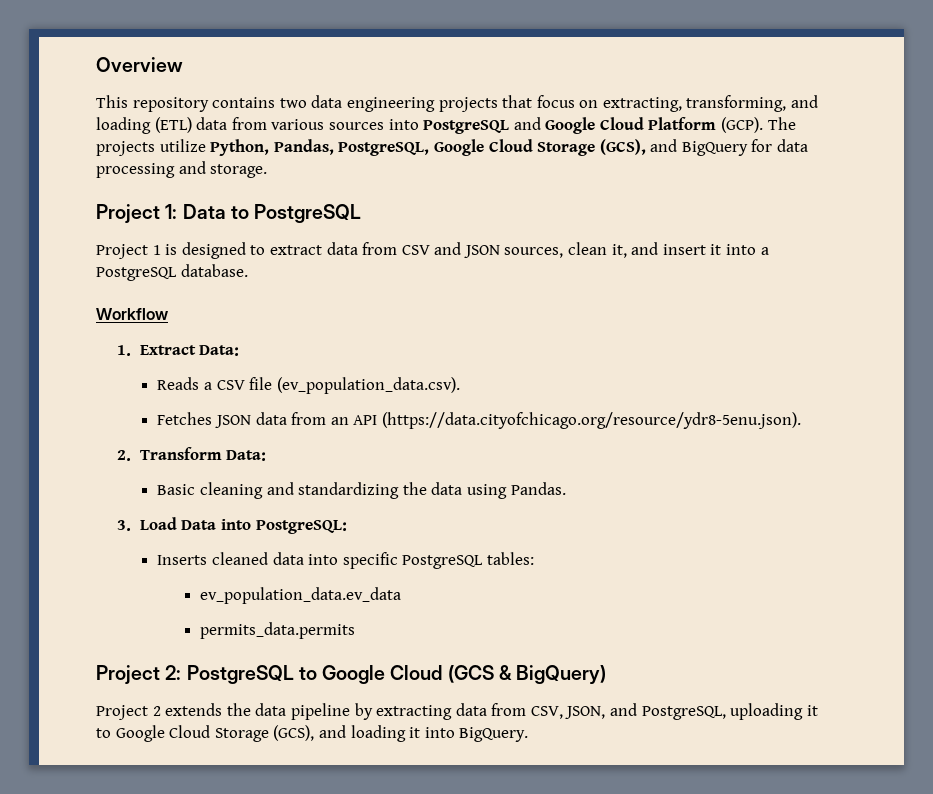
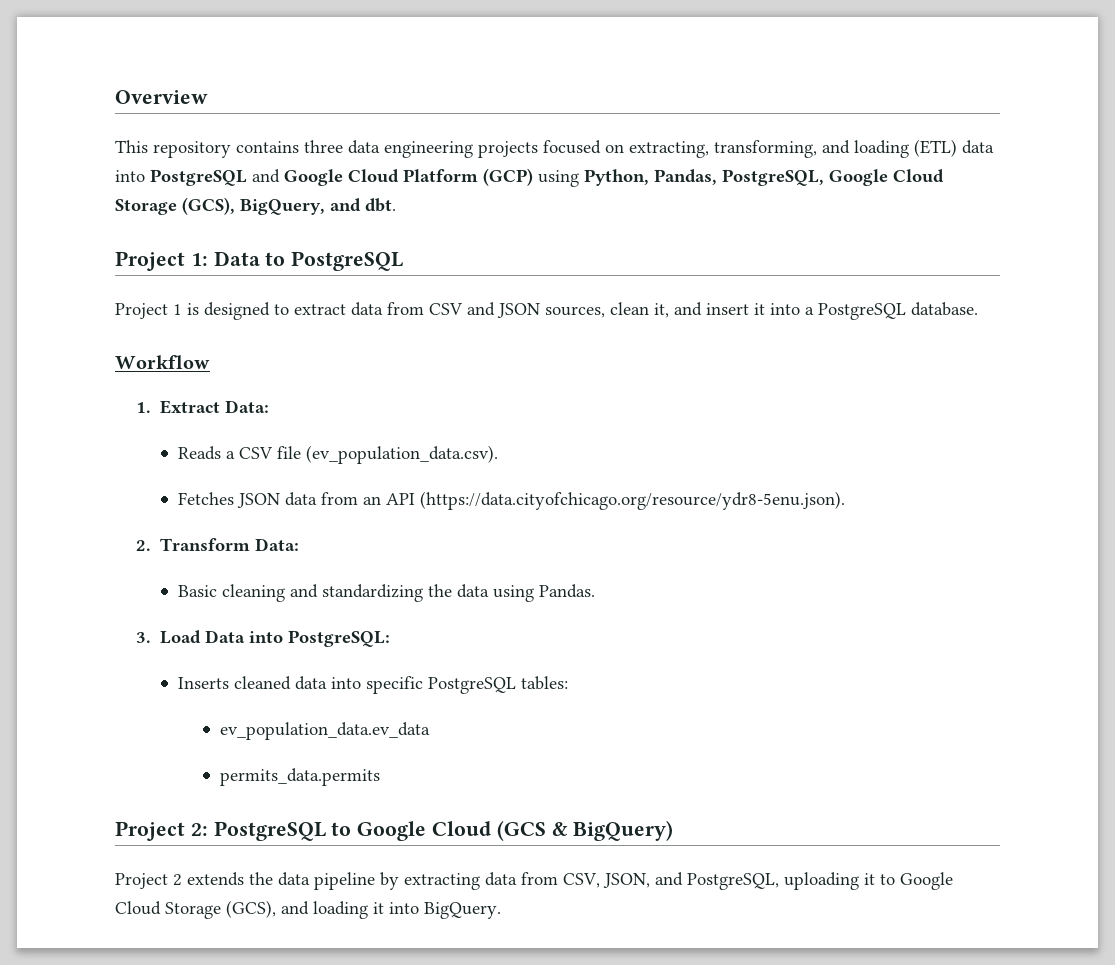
[279,98,307,108] two -> [304,140,343,153] three
[502,95,575,108] that focus -> [543,140,601,154] focused
[231,117,384,130] from various sources -> (994, 147) none
[721,117,796,133] [96,139,206,156] (GCP). The projects utilize -> [483,168,579,187] (GCP) using
[650,139,809,156] [96,161,268,178] and BigQuery for data processing and storage. -> [240,198,396,215] BigQuery, and dbt.

